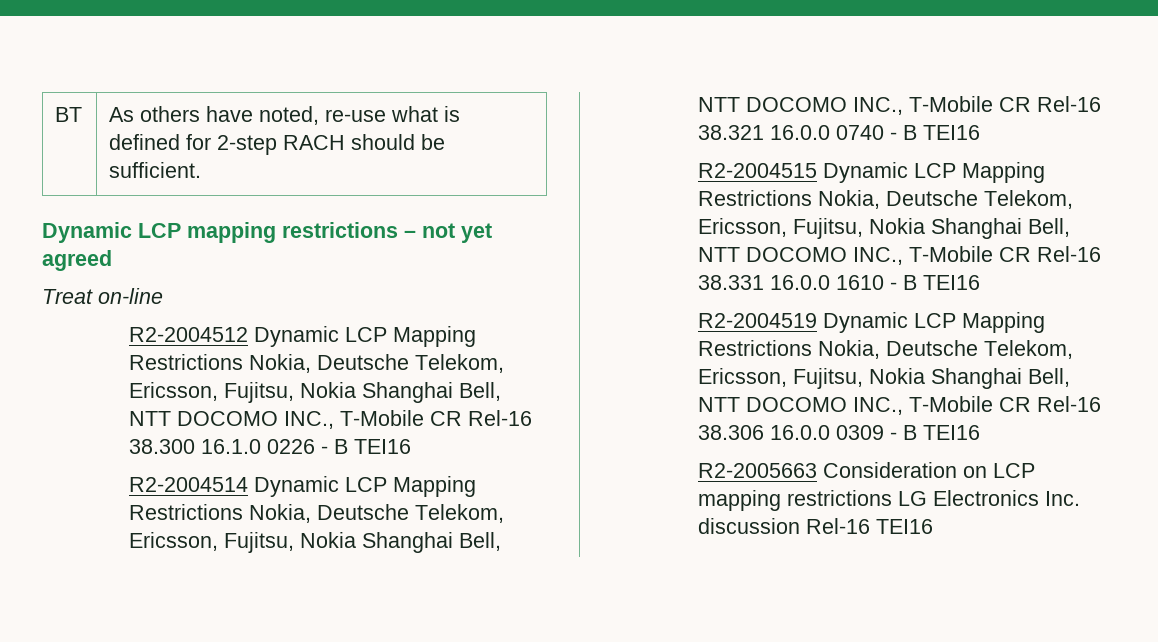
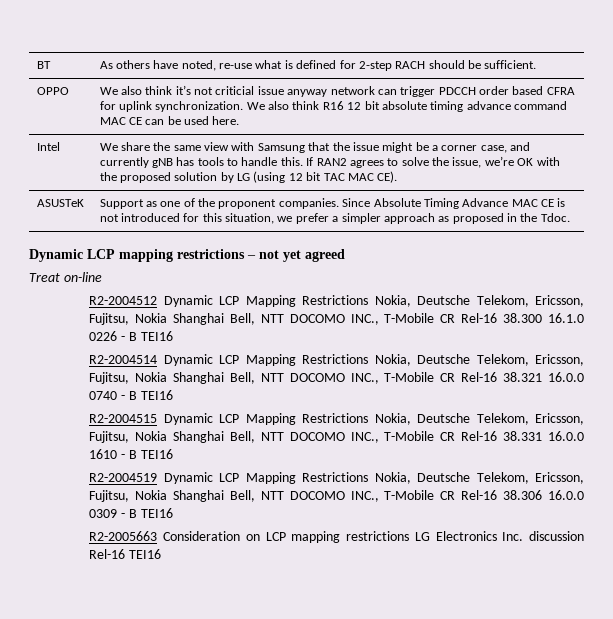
(202, 170) none -> [36,87,69,95] [99,85,575,97] [99,101,568,112] [99,116,240,125] [36,142,60,151] [99,142,531,153] [99,156,560,168] [99,171,398,183] [36,199,84,207] [99,198,566,209] [99,213,570,224] // OPPO | We also think it’s not criticial issue anyway network can trigger PDCCH order based CFRA for uplink synchronization. We also think R16 12 bit absolute timing advance command MAC CE can be used here. // Intel | We share the same view with Samsung that the issue might be a corner case, and currently gNB has tools to handle this. If RAN2 agrees to solve the issue, we’re OK with the proposed solution by LG (using 12 bit TAC MAC CE). // ASUSTeK | Support as one of the proponent companies. Since Absolute Timing Advance MAC CE is not introduced for this situation, we prefer a simpler approach as proposed in the Tdoc.

